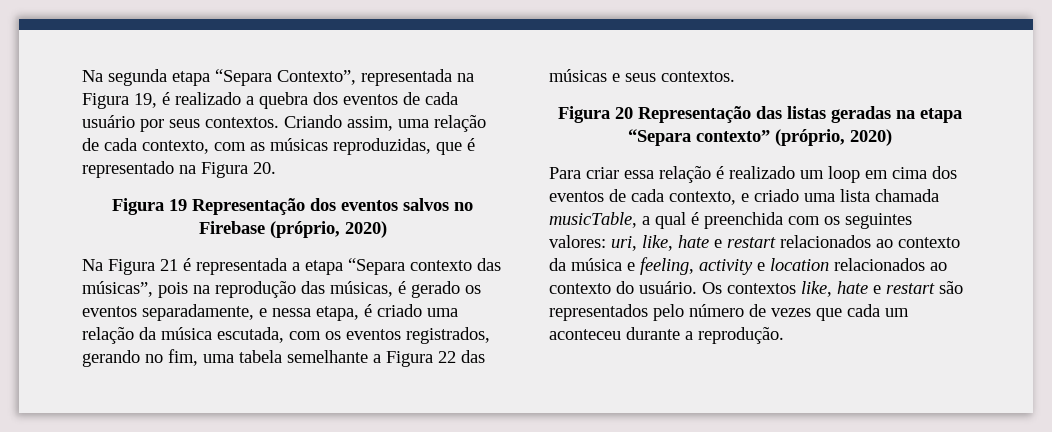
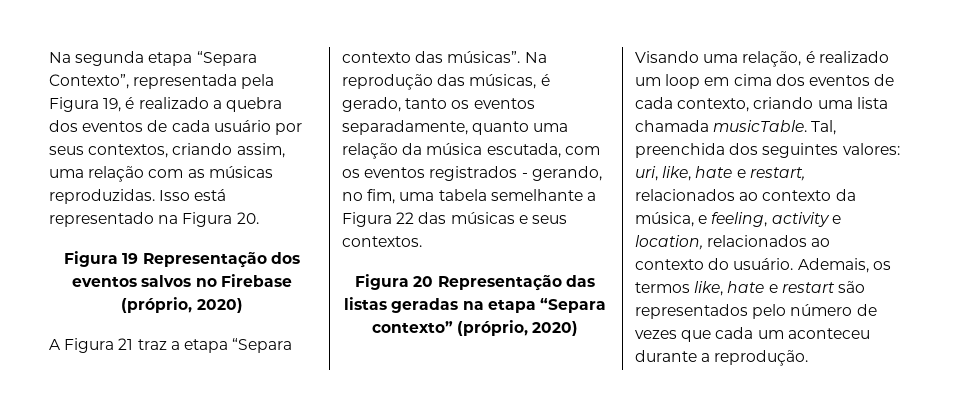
[457,73,474,82] na -> [241,74,275,89] pela
[205,115,342,128] contextos. Criando -> [88,143,233,158] contextos, criando
[82,138,475,155] de cada contexto, com as músicas reproduzidas, que é -> [148,166,273,178] [49,189,227,204] com as músicas reproduzidas. Isso está
[82,259,103,271] Na -> [49,339,61,350] A
[183,258,287,275] é representada -> [137,339,167,350] traz
[82,281,210,298] músicas”, pois na -> [447,51,547,63] músicas”. Na
[411,281,460,298] gerado -> [342,97,448,112] gerado, tanto
[259,304,422,321] e nessa etapa, é criado -> [472,121,530,135] quanto
[406,327,490,344] [82,350,140,367] registrados, gerando -> [429,166,602,181] registrados - gerando,
[549,166,711,183] Para criar essa relação -> [635,51,802,67] Visando uma relação,
[741,189,799,202] e criado -> [753,97,814,109] criando
[549,212,840,229] musicTable, a qual é preenchida com os -> [713,120,837,135] [635,143,759,158] musicTable. Tal, preenchida dos
[727,237,776,248] restart -> [749,167,805,181] restart,
[571,258,622,271] música -> [635,212,694,227] música,
[770,258,829,271] location -> [635,235,703,250] location,
[702,282,796,294] Os contextos -> [797,258,891,273] [635,282,690,293] Ademais, os termos

